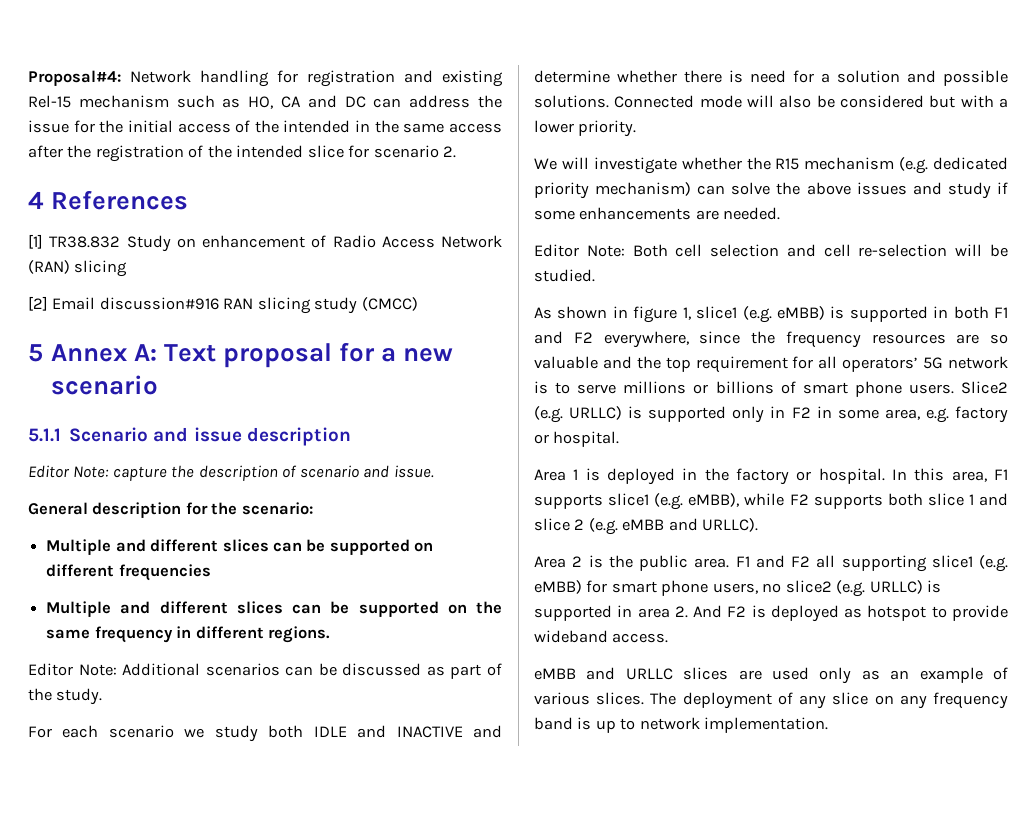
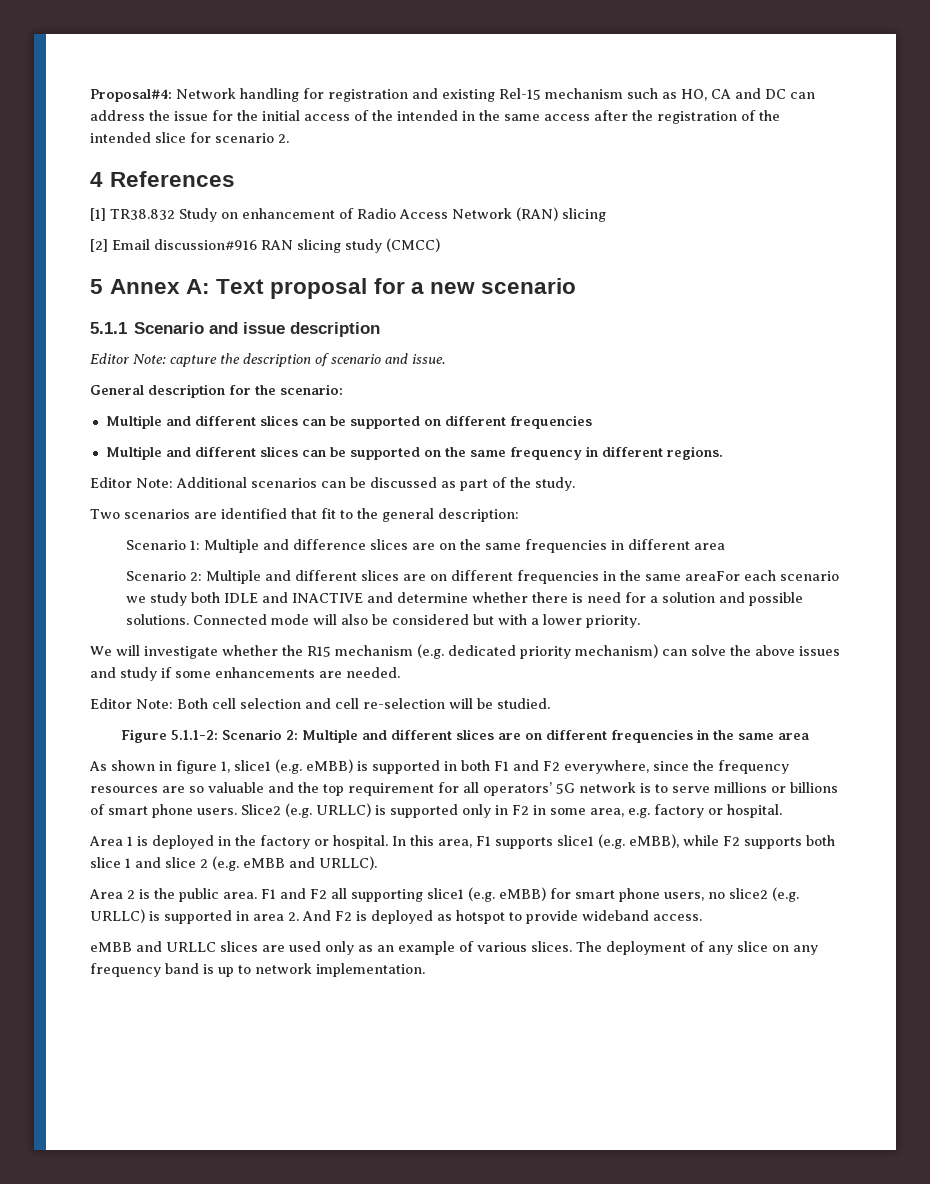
[28,726,52,738] For -> [90,508,519,522] [125,539,725,553] [125,570,740,584] Two scenarios are identified that fit to the general description: // Scenario 1: Multiple and difference slices are on the same frequencies in different area // Scenario 2: Multiple and different slices are on different frequencies in the same areaFor
(595, 275) none -> [121,729,809,743] // Figure 5.1.1-2: Scenario 2: Multiple and different slices are on different frequencies in the same area

